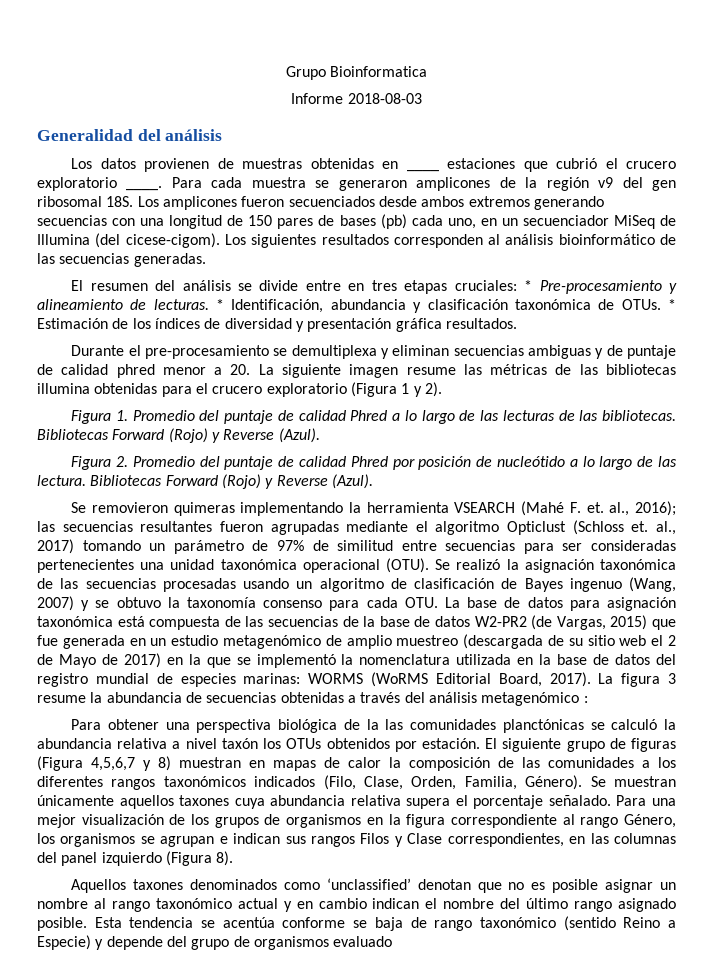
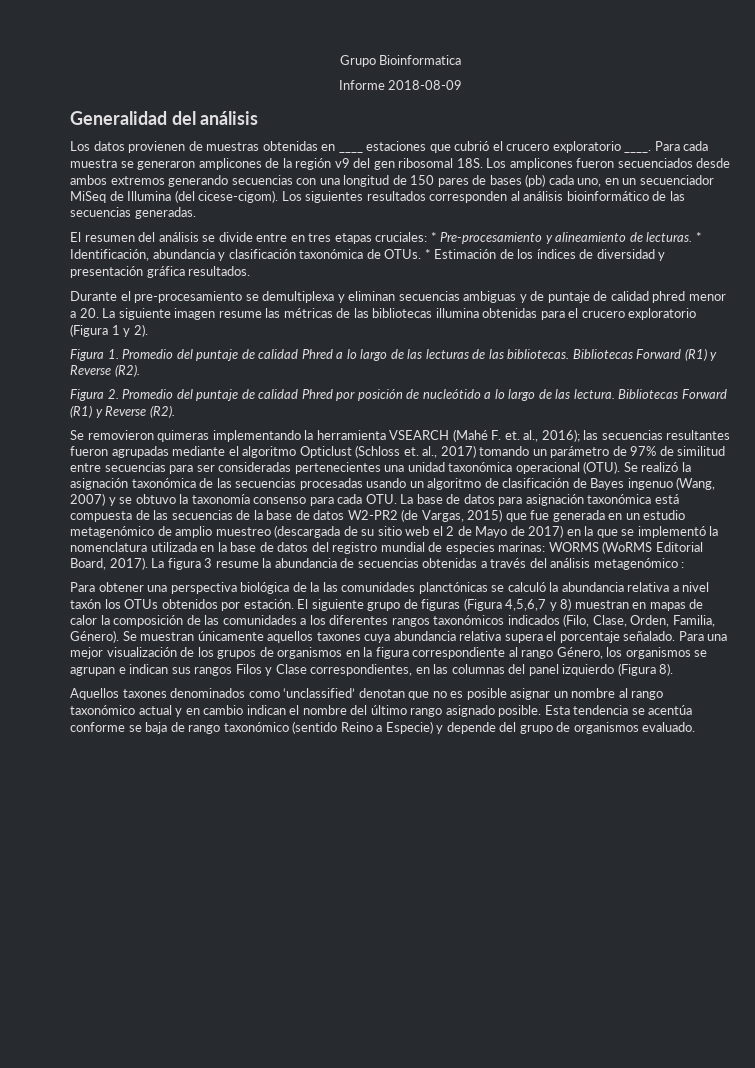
[347,93,422,104] 2018-08-03 -> [388,80,463,90] 2018-08-09
[168,428,320,443] (Rojo) y Reverse (Azul). -> [684,348,718,361] [70,364,140,377] (R1) y Reverse (R2).
[221,474,373,489] (Rojo) y Reverse (Azul). -> [70,405,175,418] (R1) y Reverse (R2).
[333,936,393,947] evaluado -> [642,722,696,732] evaluado.

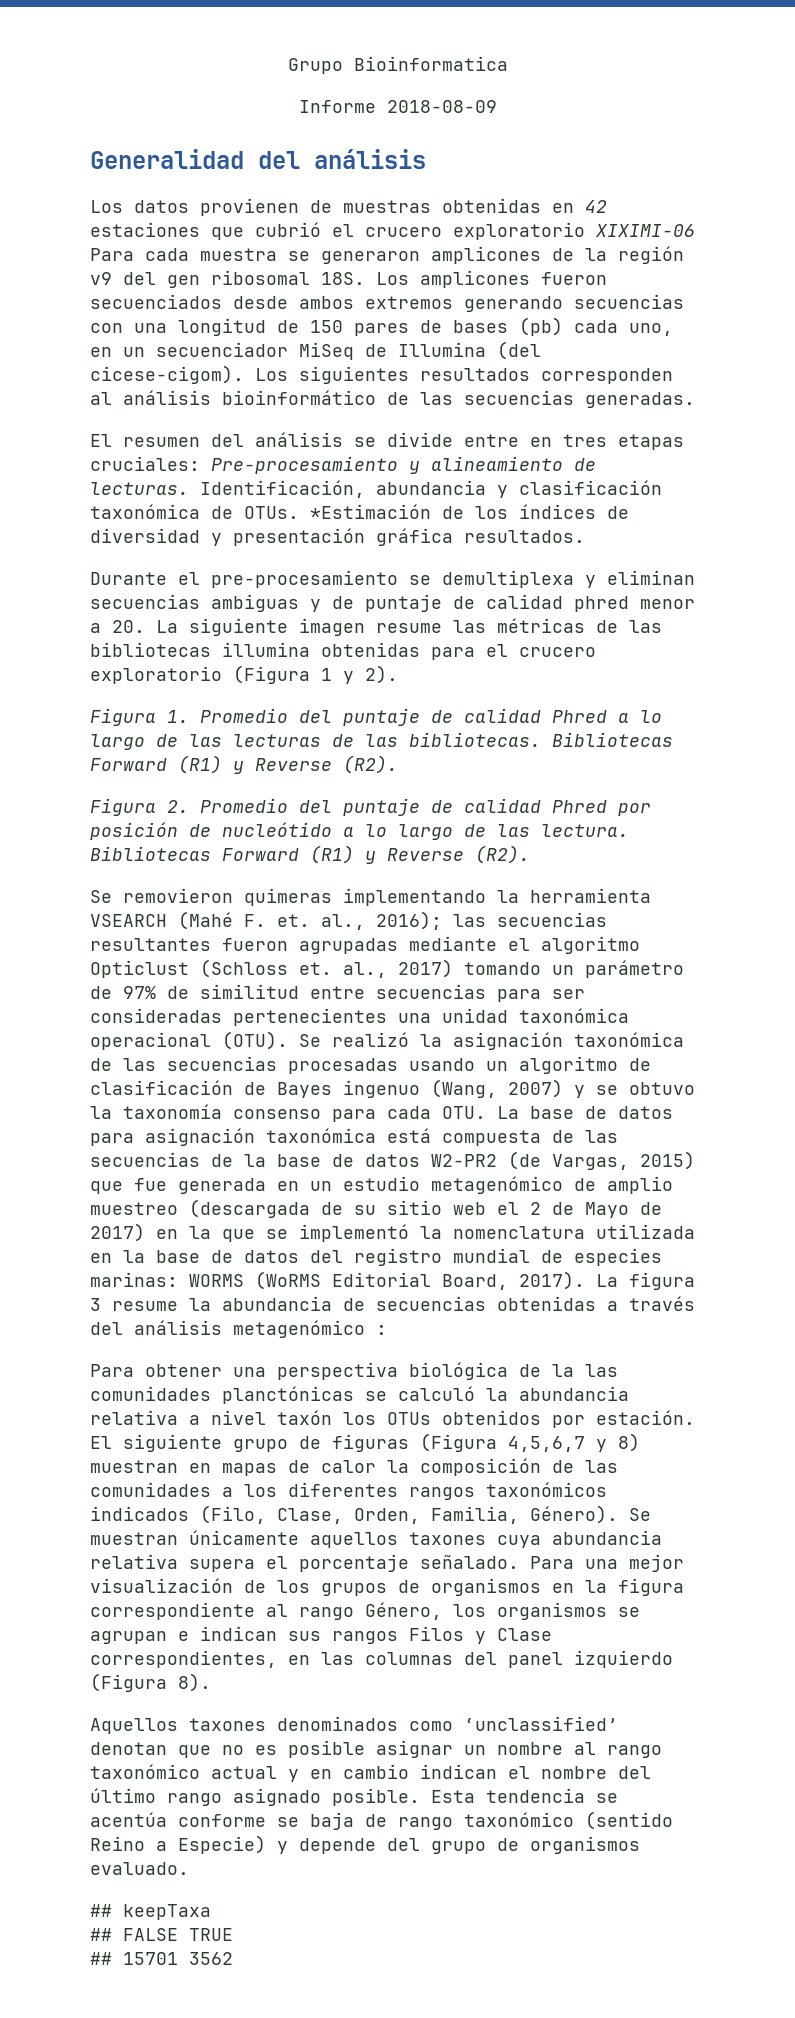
[338,151,363,153] ____ -> [585,200,607,213] 42
[624,150,652,153] ____. -> [595,224,695,237] XIXIMI-06
[430,232,437,242] * -> (200, 463) none
[695,232,702,242] * -> (189, 488) none
[424,249,497,259] * Estimación -> [310,504,431,519] *Estimación
(696, 727) none -> [90,1904,211,1920] [90,1928,233,1941] [90,1952,233,1965] // ## keepTaxa // ## FALSE TRUE // ## 15701 3562

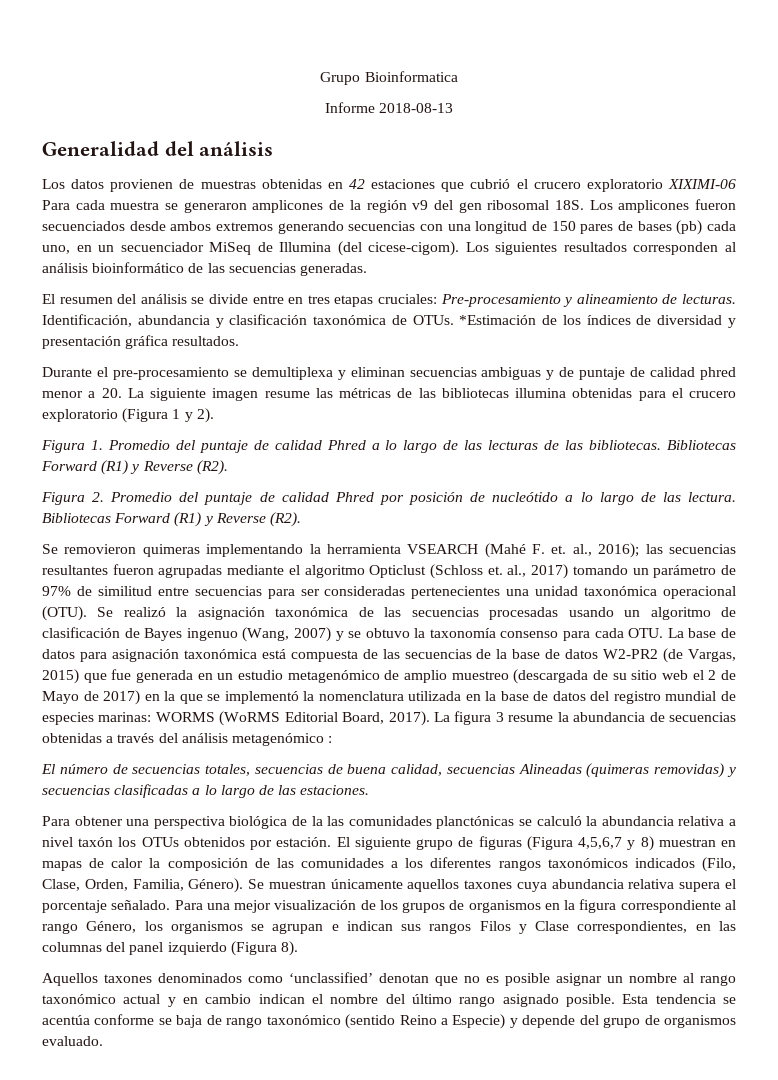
[386,100,497,113] 2018-08-09 -> [379,103,454,113] 2018-08-13
(387, 1330) none -> [41,763,736,778] [42,784,370,798] // El número de secuencias totales, secuencias de buena calidad, secuencias Alineadas (quimeras removidas) y secuencias clasificadas a lo largo de las estaciones.
[90,1904,211,1920] [90,1928,233,1941] [90,1952,233,1965] // ## keepTaxa // ## FALSE TRUE // ## 15701 3562 -> (103, 1041) none

